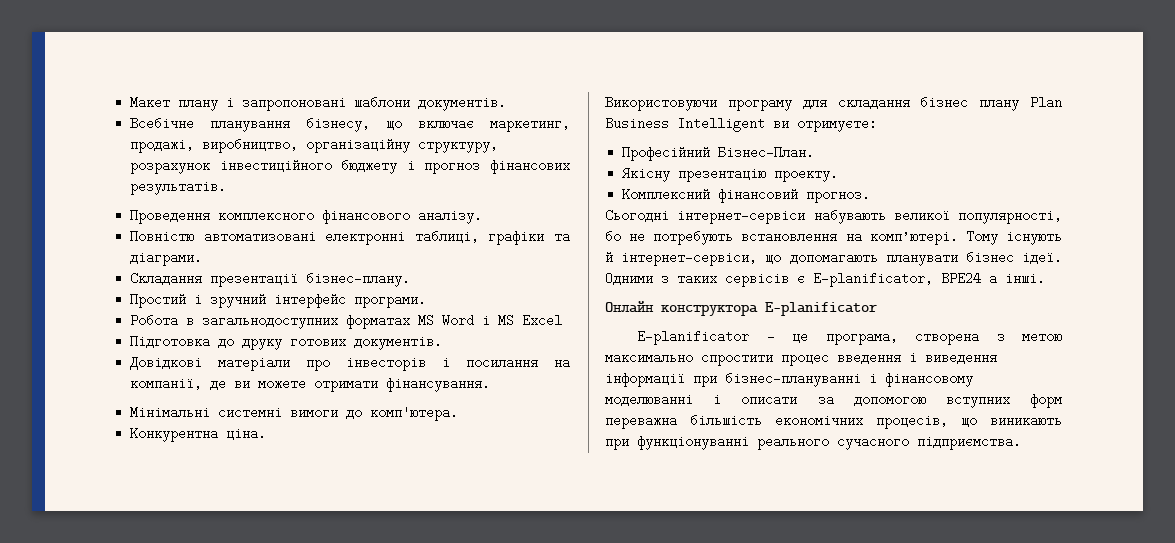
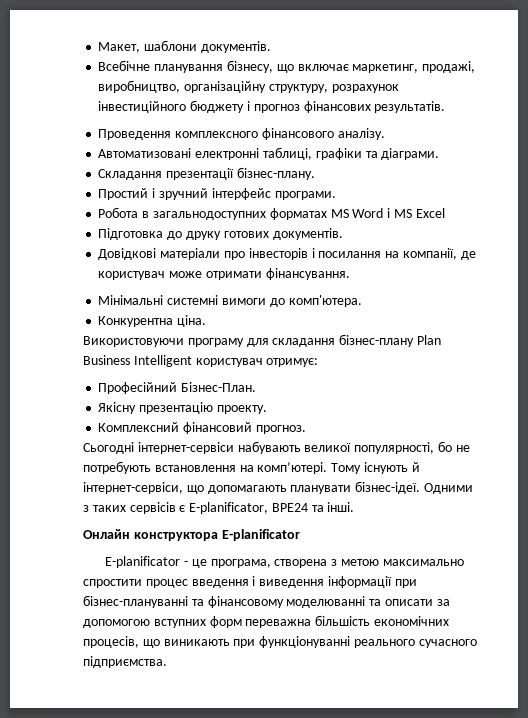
[130,94,347,111] Макет плану і запропоновані -> [98,42,141,53] Макет,
[130,228,316,244] Повністю автоматизовані -> [98,148,192,158] Автоматизовані
[234,375,307,391] ви можете -> [98,271,203,280] користувач може
[920,94,1020,111] бізнес плану -> [339,334,415,347] бізнес-плану
[773,115,877,132] ви отримуєте: -> [195,358,319,367] користувач отримує:
[965,249,1062,265] бізнес ідеї. -> [355,481,421,494] бізнес-ідеї.
[989,270,997,286] а -> [311,505,324,512] та
[869,374,877,383] і -> [191,599,204,606] та
[713,395,722,404] і -> [369,599,382,606] та

